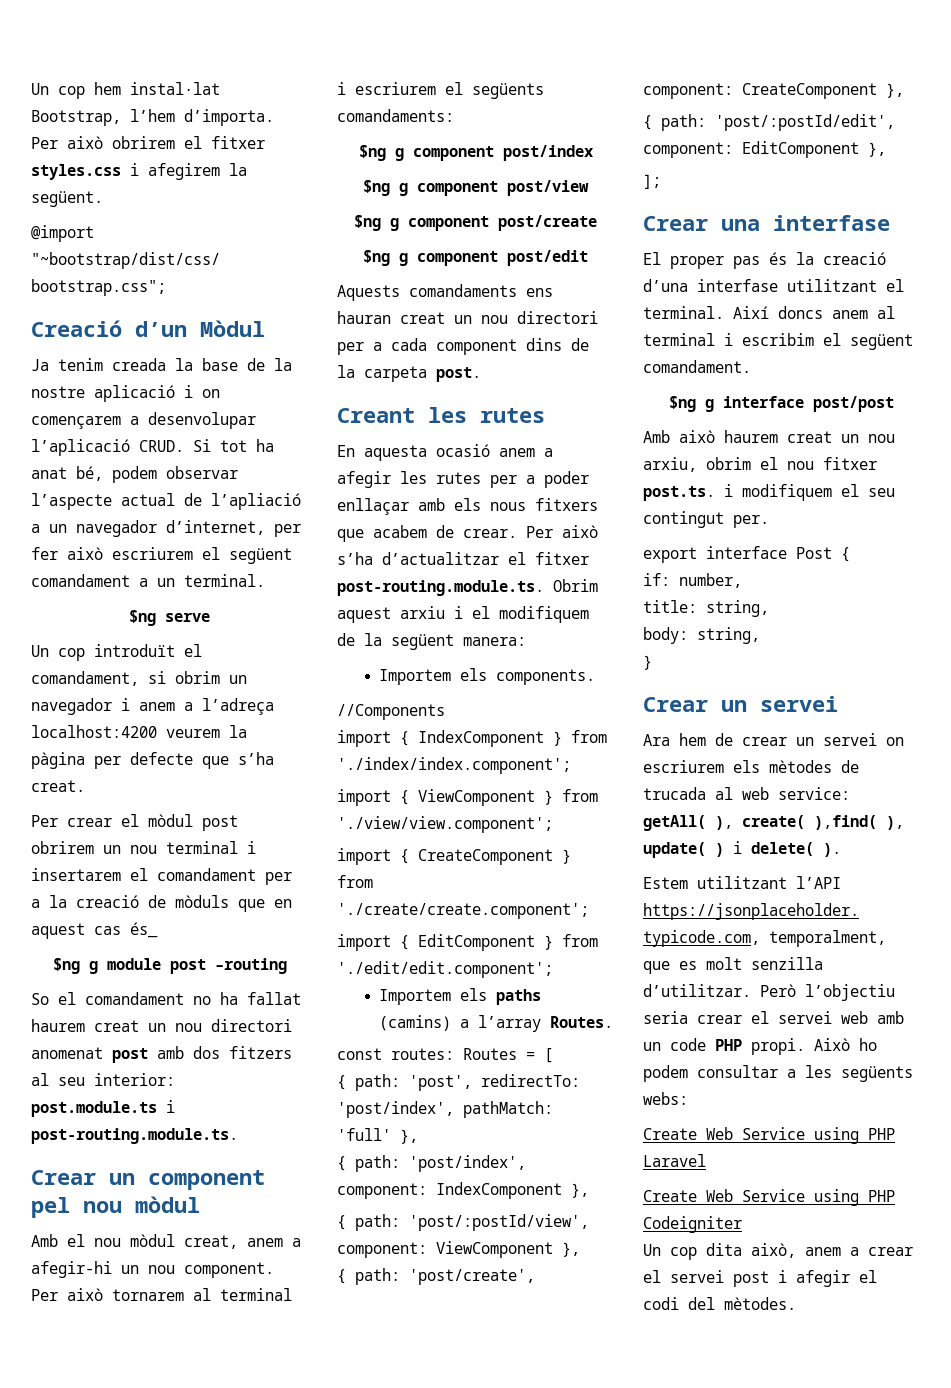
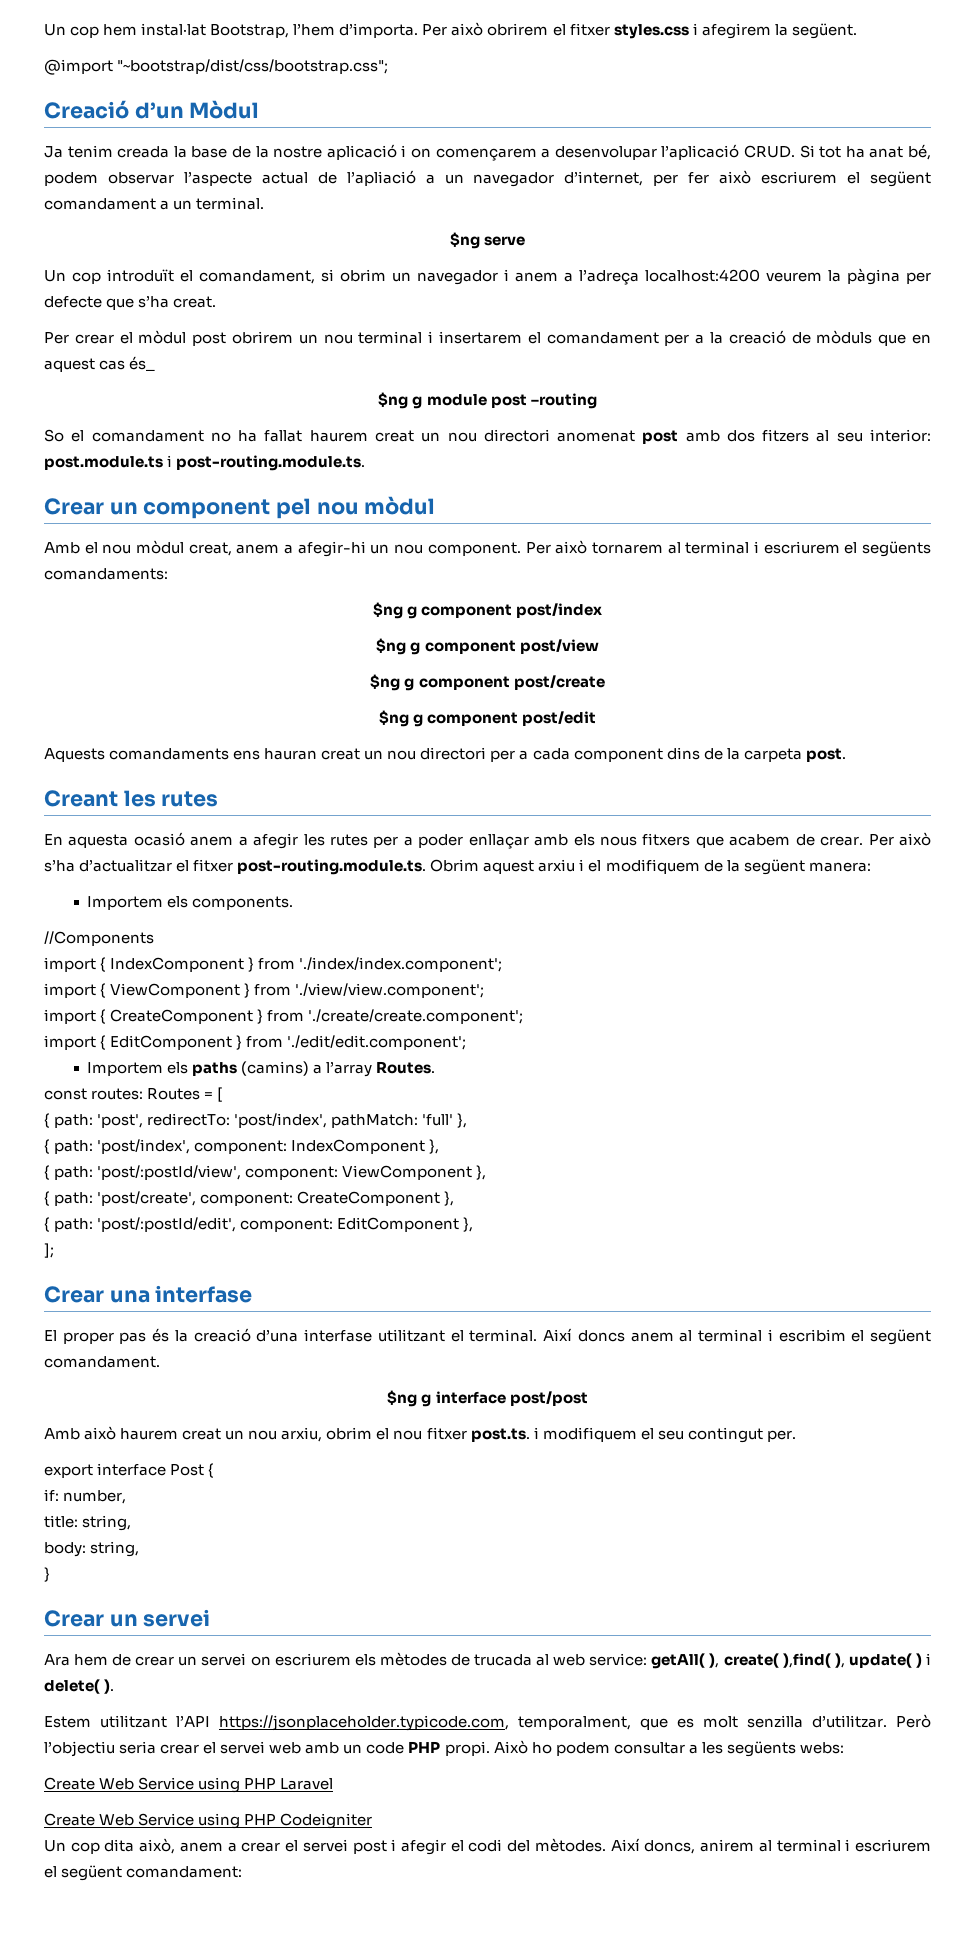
(796, 1303) none -> [610,1838,932,1854] [44,1865,243,1881] Així doncs, anirem al terminal i escriurem el següent comandament:

